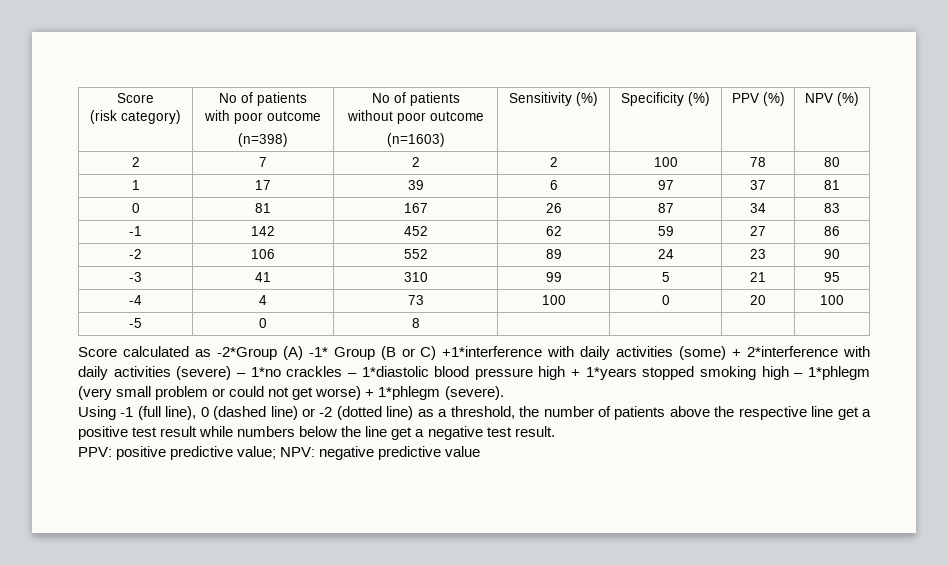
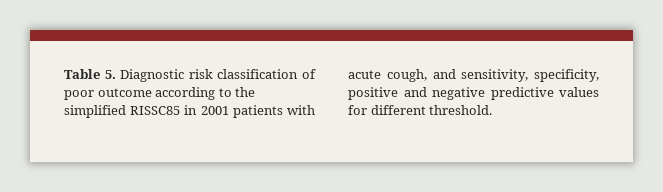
[117,93,154,103] [90,110,181,124] [219,92,307,106] [204,110,321,124] [238,133,288,147] [371,92,460,106] [346,110,484,124] [386,133,445,147] [509,92,598,106] [621,92,710,106] [731,92,785,106] [805,92,859,106] [131,157,140,167] [259,157,267,167] [411,157,420,167] [549,157,558,167] [653,157,678,167] [750,157,766,167] [824,157,840,167] [131,180,140,190] [255,180,271,190] [407,180,424,190] [549,180,558,190] [657,180,674,190] [750,180,766,190] [824,180,840,190] [131,203,140,213] [255,203,271,213] [403,203,428,213] [545,203,562,213] [657,203,674,213] [750,203,766,213] [824,203,840,213] [129,226,142,236] [251,226,275,236] [403,226,428,236] [545,226,562,236] [657,226,674,236] [750,226,766,236] [824,226,840,236] [129,249,142,259] [251,249,275,259] [403,249,428,259] [545,249,562,259] [657,249,674,259] [750,249,766,259] [824,249,840,259] [129,272,142,282] [255,272,271,282] [403,272,428,282] [545,272,562,282] [661,272,670,282] [750,272,766,282] [824,272,840,282] [129,295,142,305] [259,295,267,305] [407,295,424,305] [541,295,566,305] [661,295,670,305] [750,295,766,305] [820,295,844,305] [129,318,142,328] [259,318,267,328] [411,318,420,328] [78,346,871,360] [78,366,870,380] [78,386,504,400] [78,406,871,420] [78,426,555,440] [78,446,481,460] Score // (risk category) | No of patients // with poor outcome // (n=398) | No of patients // without poor outcome // (n=1603) | Sensitivity (%) | Specificity (%) | PPV (%) | NPV (%) // 2 | 7 | 2 | 2 | 100 | 78 | 80 // 1 | 17 | 39 | 6 | 97 | 37 | 81 // 0 | 81 | 167 | 26 | 87 | 34 | 83 // -1 | 142 | 452 | 62 | 59 | 27 | 86 // -2 | 106 | 552 | 89 | 24 | 23 | 90 // -3 | 41 | 310 | 99 | 5 | 21 | 95 // -4 | 4 | 73 | 100 | 0 | 20 | 100 // -5 | 0 | 8 | | | | // Score calculated as -2*Group (A) -1* Group (B or C) +1*interference with daily activities (some) + 2*interference with daily activities (severe) – 1*no crackles – 1*diastolic blood pressure high + 1*years stopped smoking high – 1*phlegm (very small problem or could not get worse) + 1*phlegm (severe). // Using -1 (full line), 0 (dashed line) or -2 (dotted line) as a threshold, the number of patients above the respective line get a positive test result while numbers below the line get a negative test result. // PPV: positive predictive value; NPV: negative predictive value -> [64,69,316,82] [64,87,256,100] [64,105,315,118] [348,69,599,82] [348,87,599,100] [348,105,493,115] Table 5. Diagnostic risk classification of poor outcome according to the simplified RISSC85 in 2001 patients with acute cough, and sensitivity, specificity, positive and negative predictive values for different threshold.

